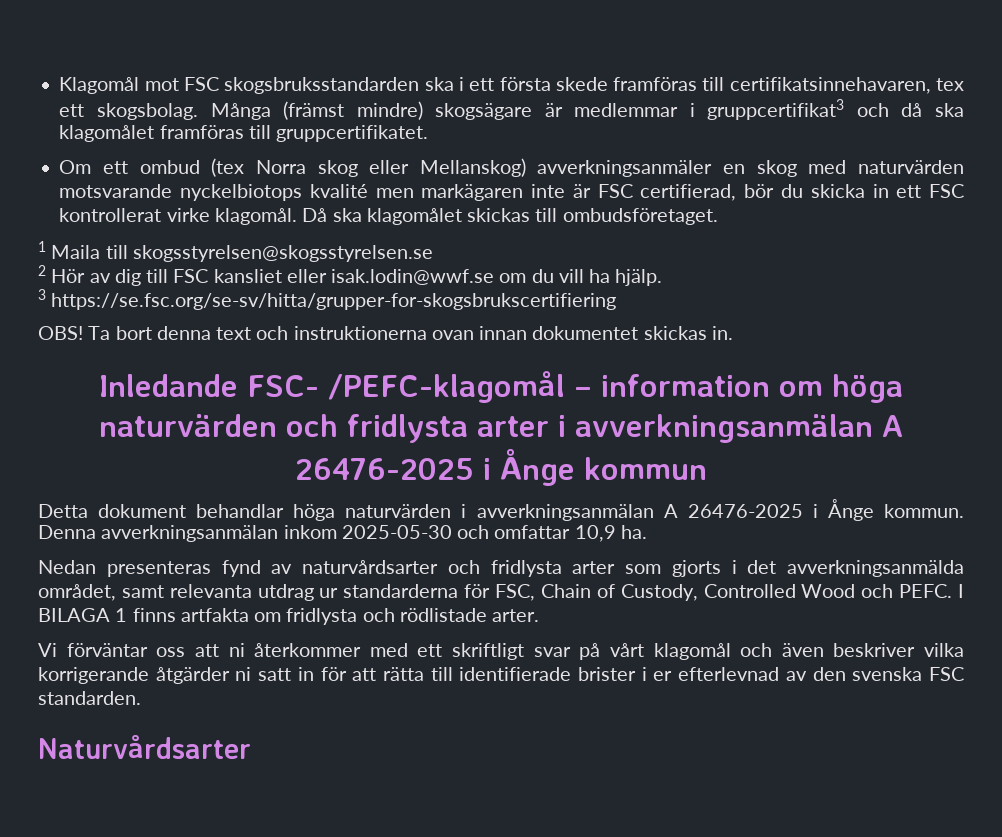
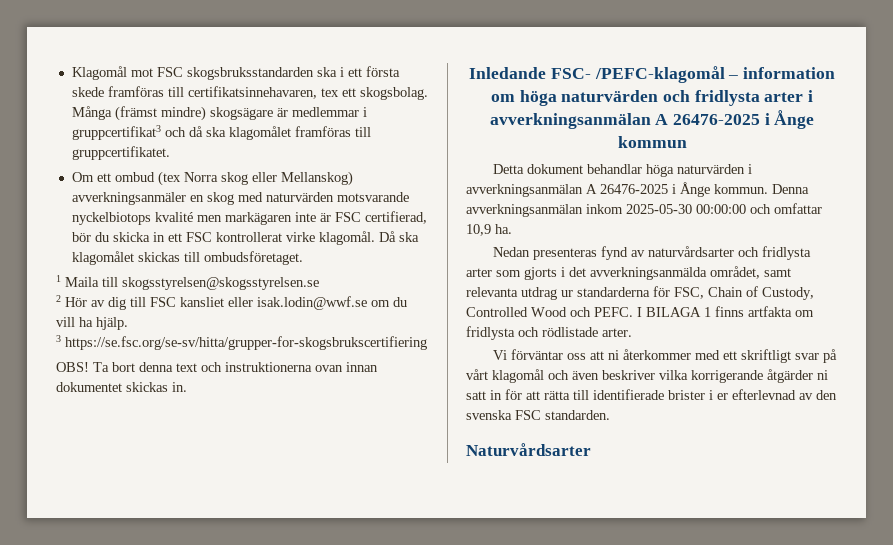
(452, 532) none -> [696,204,746,214] 00:00:00

